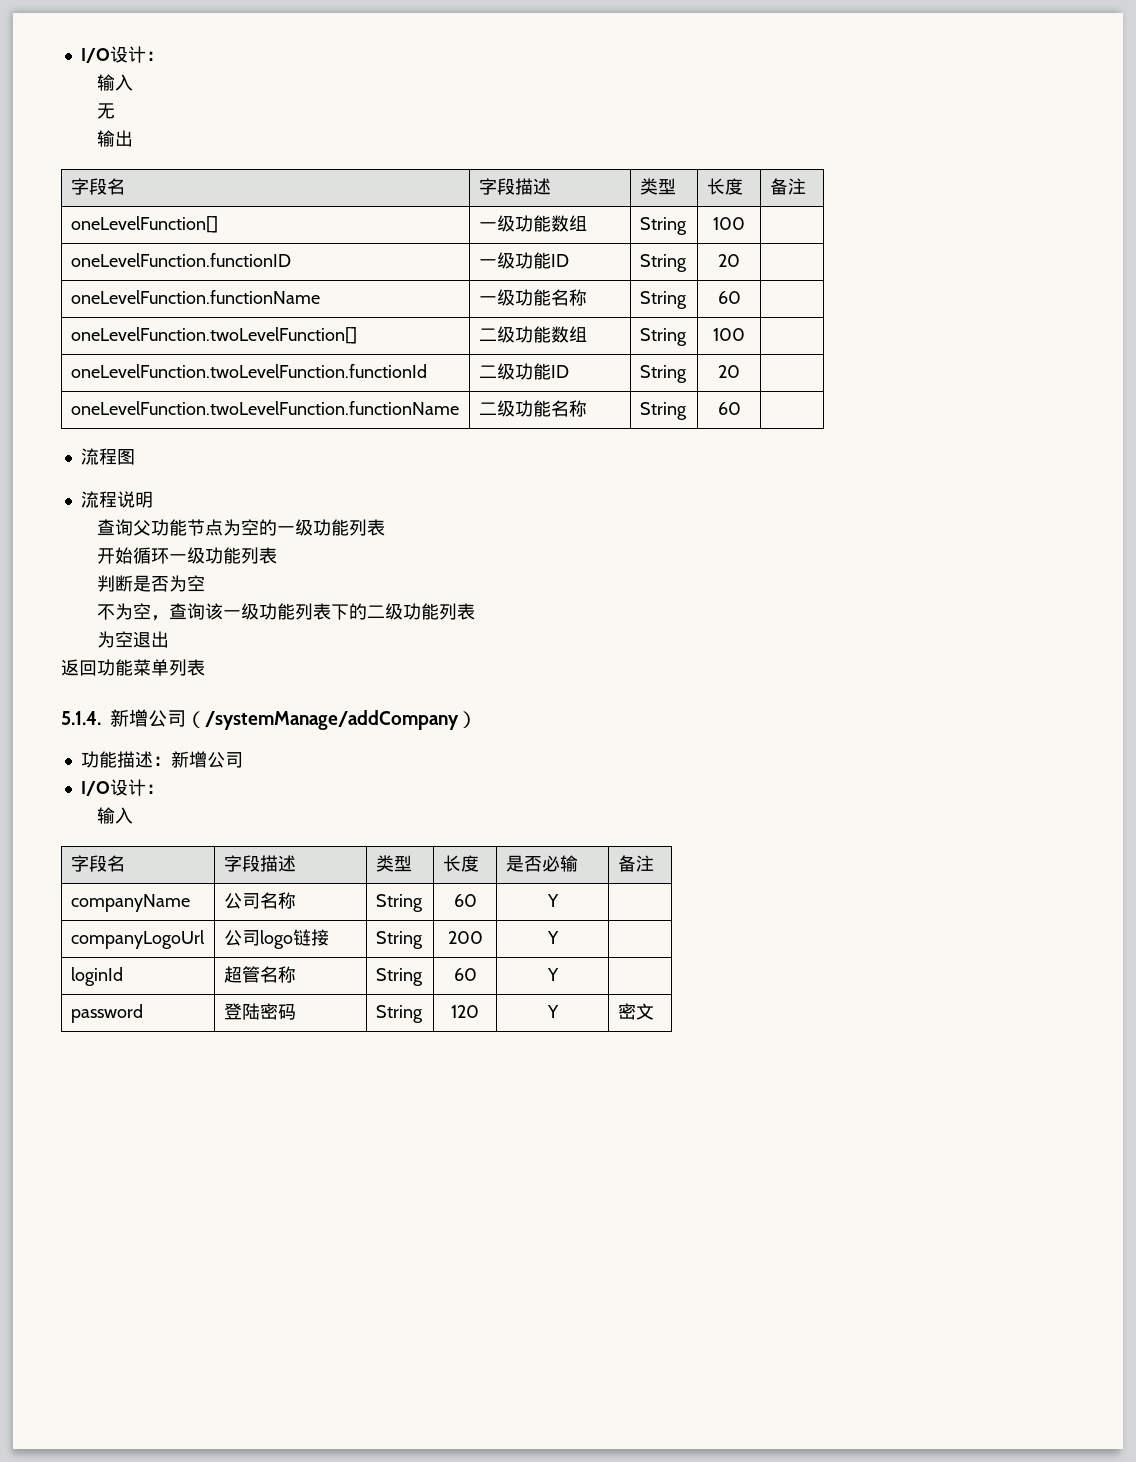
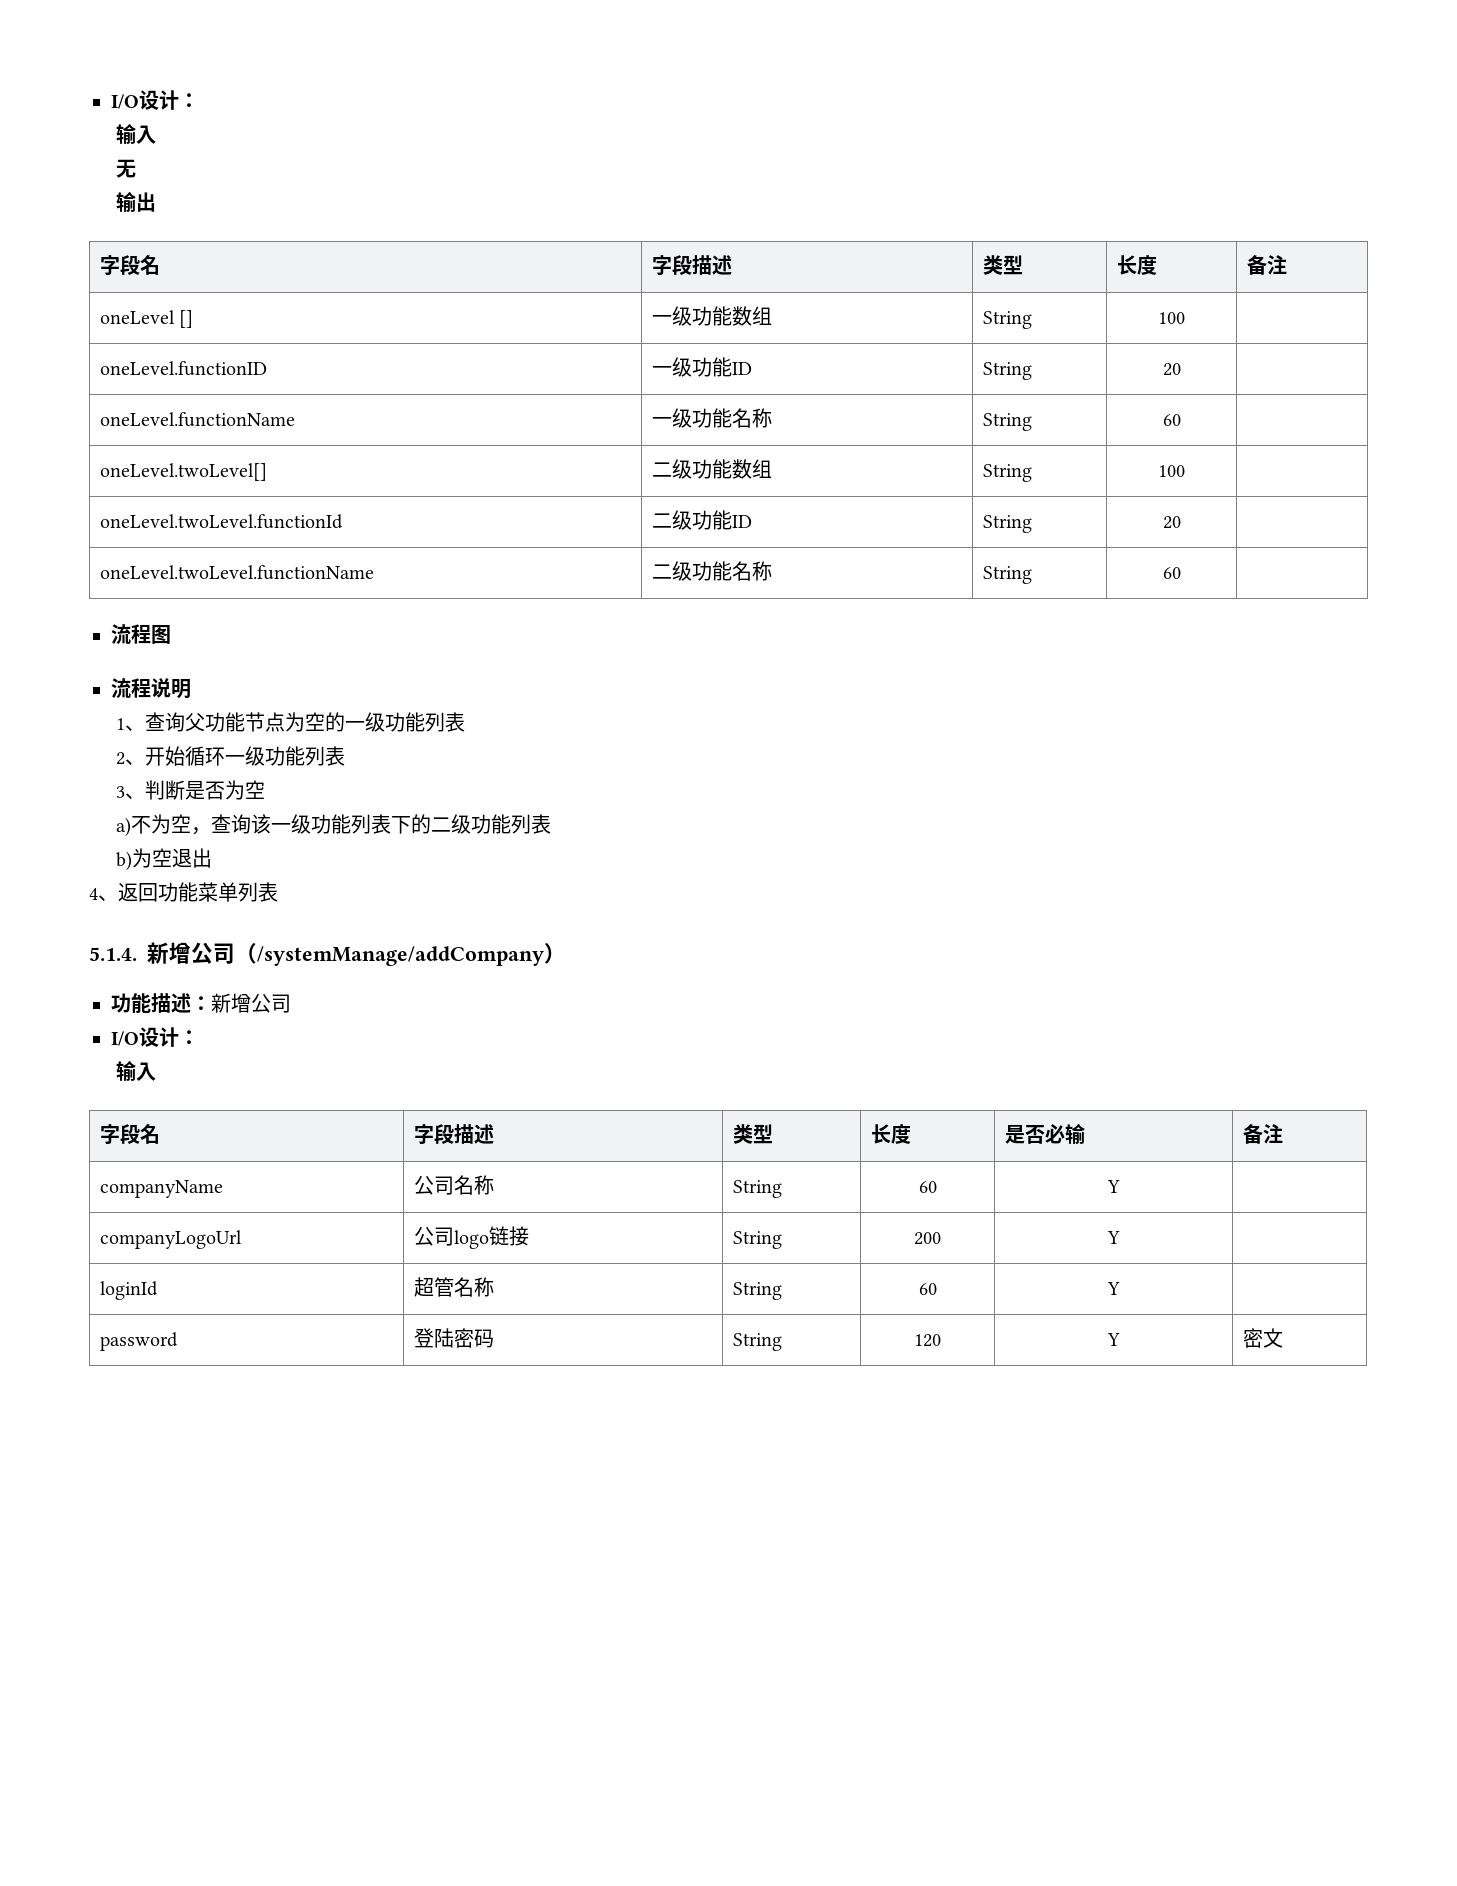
[70,216,218,233] oneLevelFunction[] -> [100,310,194,328] oneLevel []
[70,253,291,267] oneLevelFunction.functionID -> [100,361,268,376] oneLevel.functionID
[70,290,320,304] oneLevelFunction.functionName -> [100,412,296,427] oneLevel.functionName
[70,327,357,344] oneLevelFunction.twoLevelFunction[] -> [100,463,268,481] oneLevel.twoLevel[]
[70,364,427,378] oneLevelFunction.twoLevelFunction.functionId -> [100,514,344,529] oneLevel.twoLevel.functionId
[70,401,459,415] oneLevelFunction.twoLevelFunction.functionName -> [100,565,375,580] oneLevel.twoLevel.functionName
(153, 499) none -> [116,718,146,731] 1、
(385, 527) none -> [116,752,146,765] 2、
(277, 555) none -> [116,786,146,799] 3、
(205, 583) none -> [116,817,132,837] a)
(475, 611) none -> [116,851,133,871] b)
(169, 639) none -> [89,888,118,901] 4、

